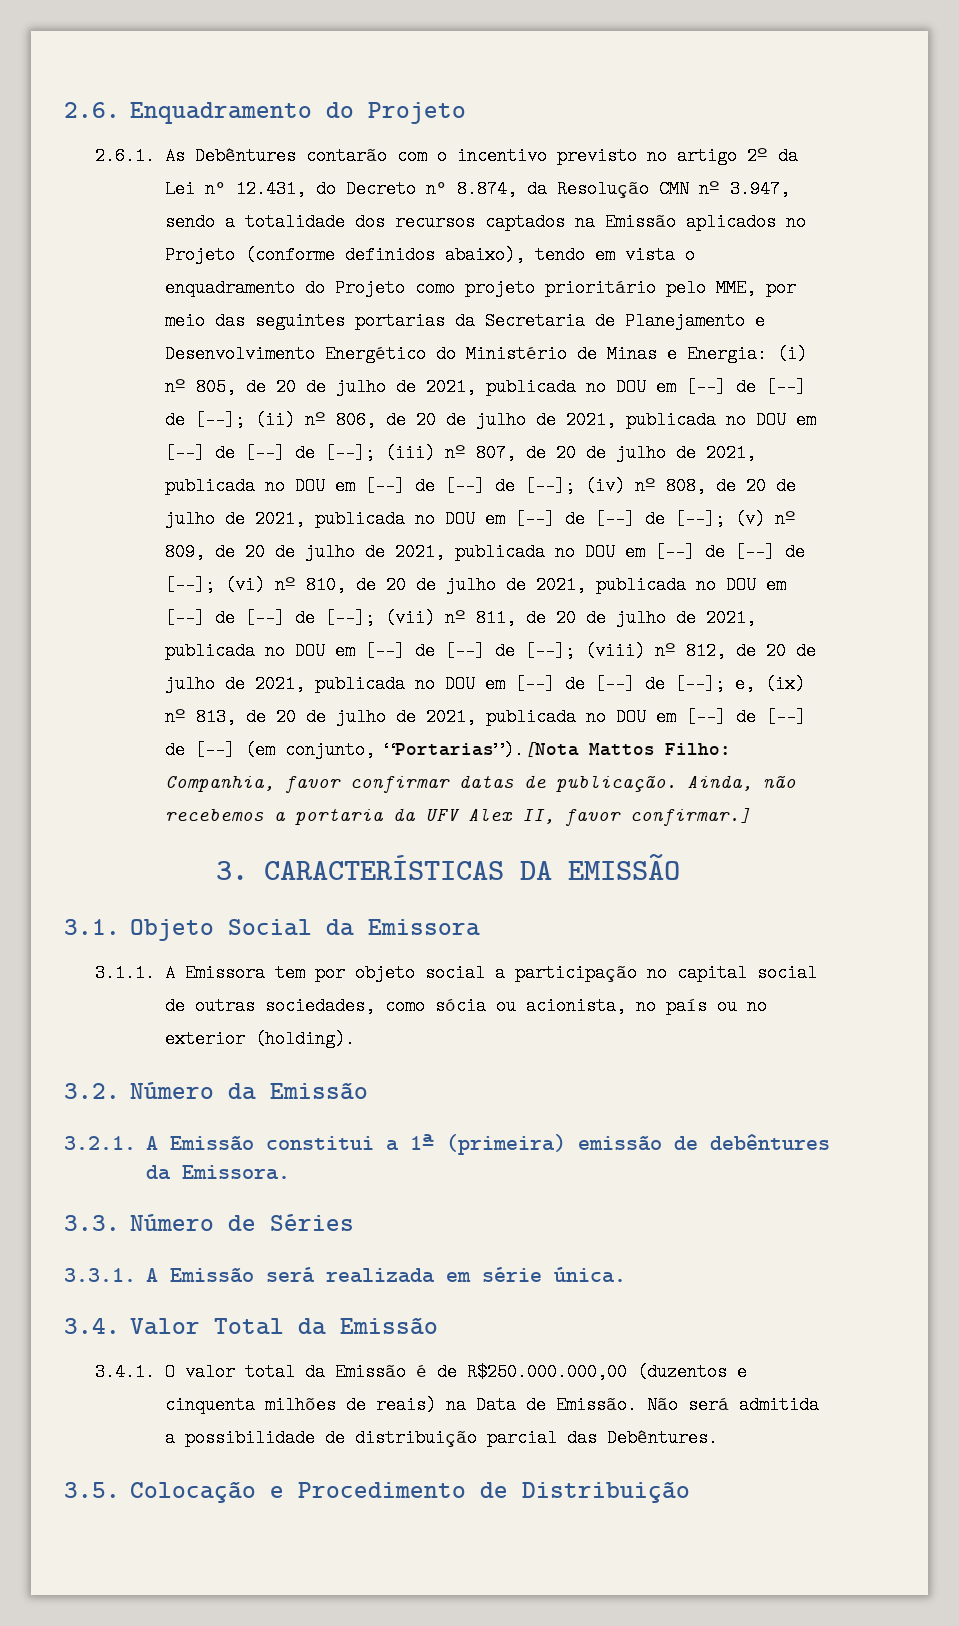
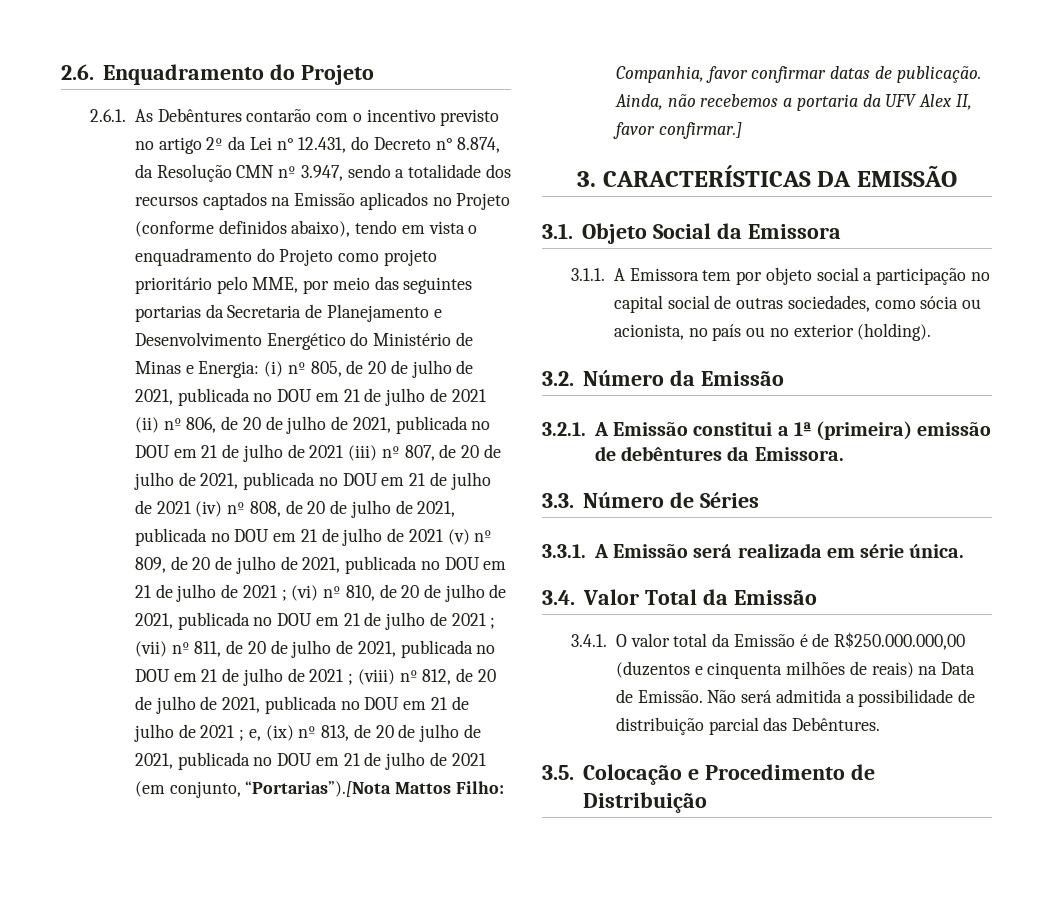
[685,378,806,396] [164,411,245,429] [--] de [--] de [--]; -> [343,388,486,406] 21 de julho de 2021
[164,444,375,462] [--] de [--] de [--]; -> [201,444,344,462] 21 de julho de 2021
[364,477,575,495] [--] de [--] de [--]; -> [409,472,491,490] [135,500,191,514] 21 de julho de 2021
[514,510,725,528] [--] de [--] de [--]; -> [300,528,443,546] 21 de julho de 2021
[654,543,805,561] [164,576,215,594] [--] de [--] de [--]; -> [135,584,287,602] 21 de julho de 2021 ;
[164,609,375,627] [--] de [--] de [--]; -> [343,612,496,630] 21 de julho de 2021 ;
[364,642,575,660] [--] de [--] de [--]; -> [201,668,354,686] 21 de julho de 2021 ;
[514,675,725,693] [--] de [--] de [--]; -> [430,696,469,710] [134,724,245,742] 21 de julho de 2021 ;
[685,708,806,726] [164,741,235,759] [--] de [--] de [--] -> [343,752,486,770] 21 de julho de 2021

